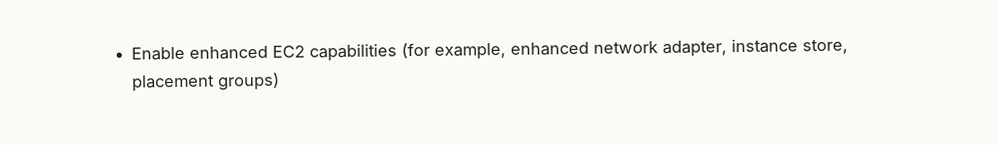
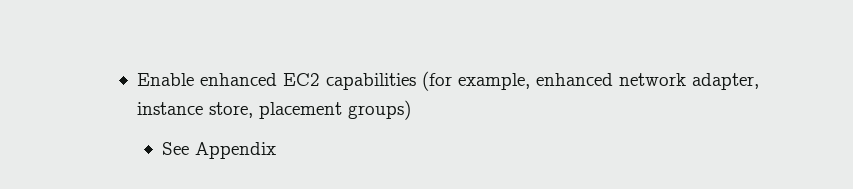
(280, 81) none -> [161,142,276,159] // See Appendix

